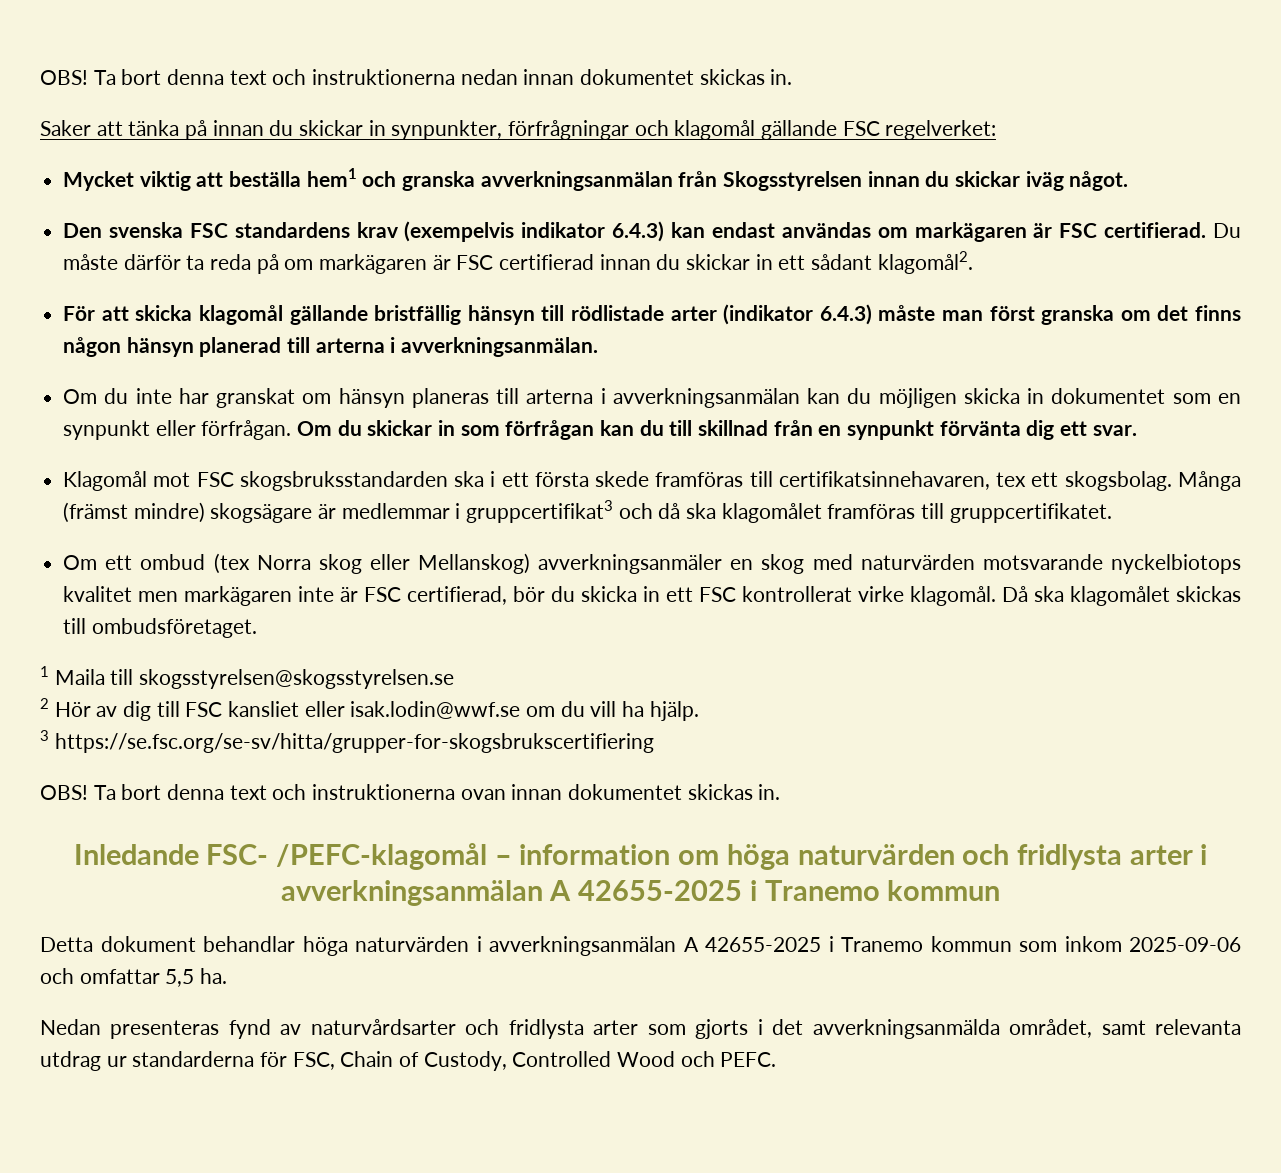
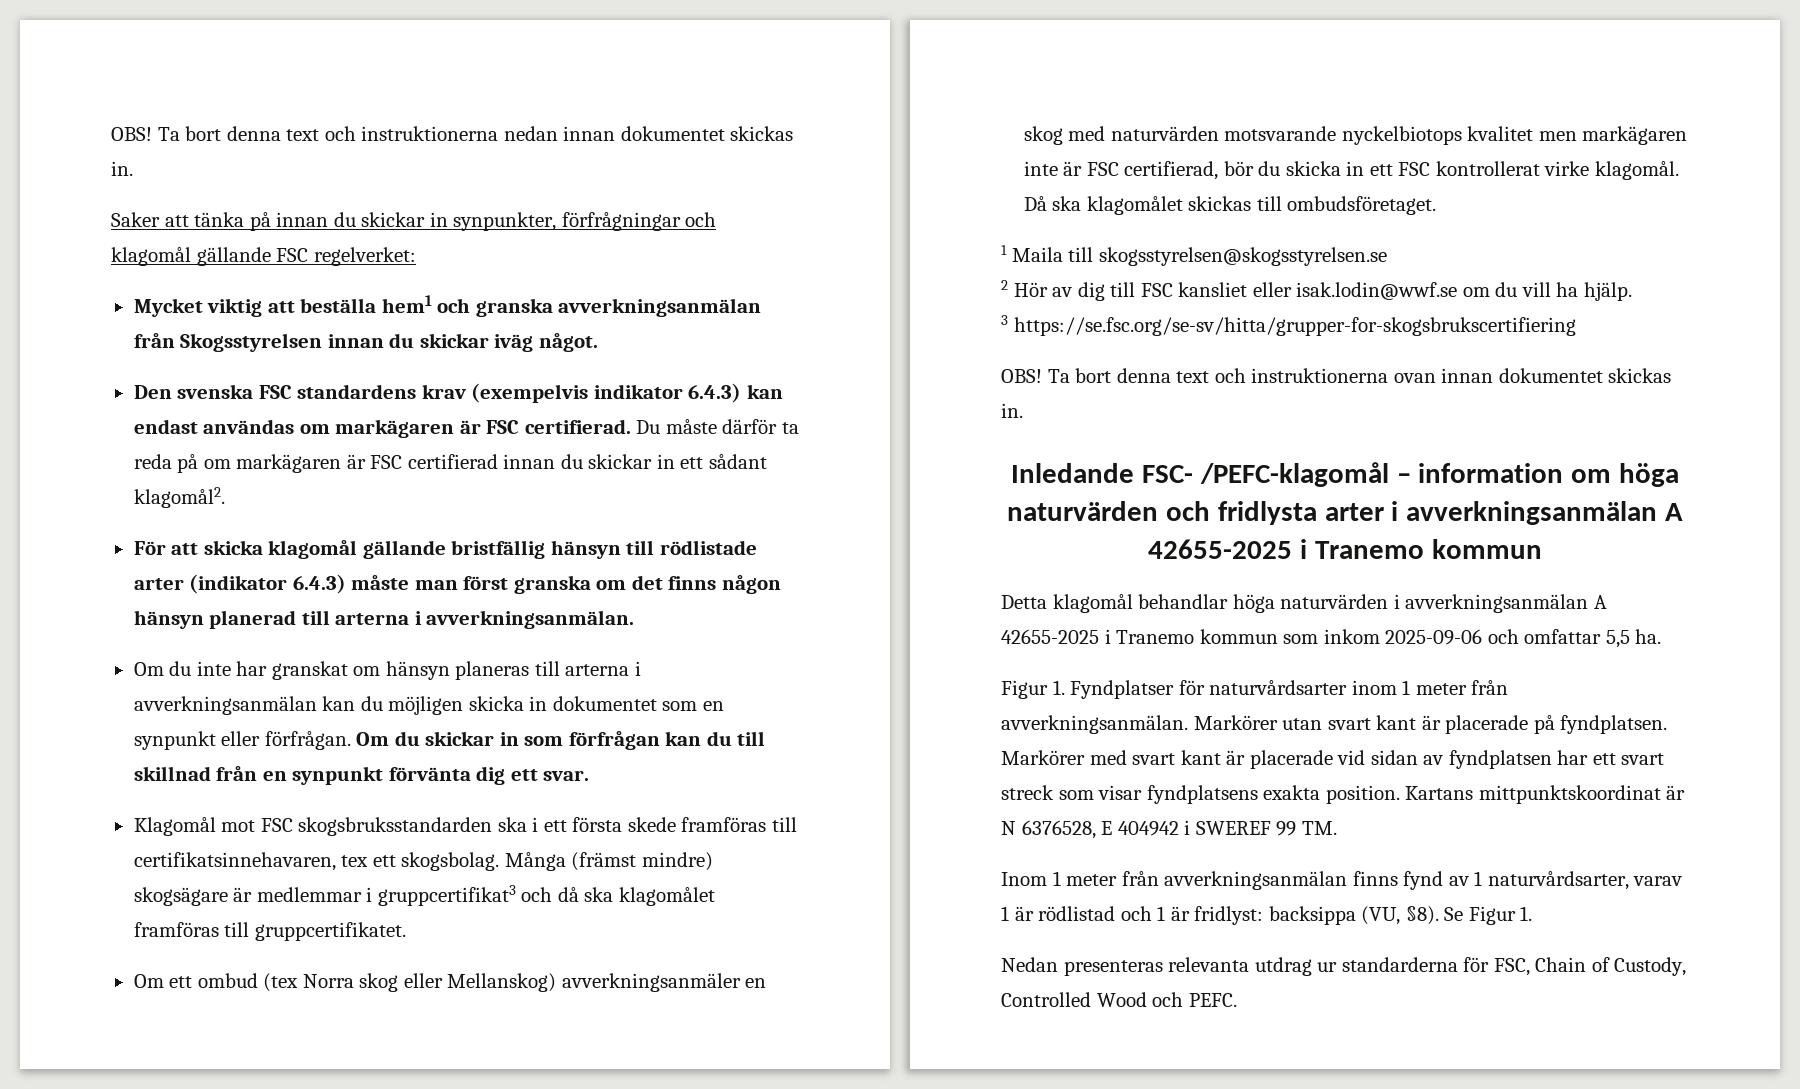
[100,936,196,952] dokument -> [1052,594,1133,613] klagomål
[40,1019,1146,1039] Nedan presenteras fynd av naturvårdsarter och fridlysta arter som gjorts i det avverkningsanmälda området, samt -> [1001,680,1509,699] [1001,715,1668,734] [1001,750,1665,769] [1001,785,1686,804] [1001,820,1337,839] [1001,871,1683,890] [1001,906,1533,925] [1001,957,1163,976] Figur 1. Fyndplatser för naturvårdsarter inom 1 meter från avverkningsanmälan. Markörer utan svart kant är placerade på fyndplatsen. Markörer med svart kant är placerade vid sidan av fyndplatsen har ett svart streck som visar fyndplatsens exakta position. Kartans mittpunktskoordinat är N 6376528, E 404942 i SWEREF 99 TM. // Inom 1 meter från avverkningsanmälan finns fynd av 1 naturvårdsarter, varav 1 är rödlistad och 1 är fridlyst: backsippa (VU, §8). Se Figur 1. // Nedan presenteras

